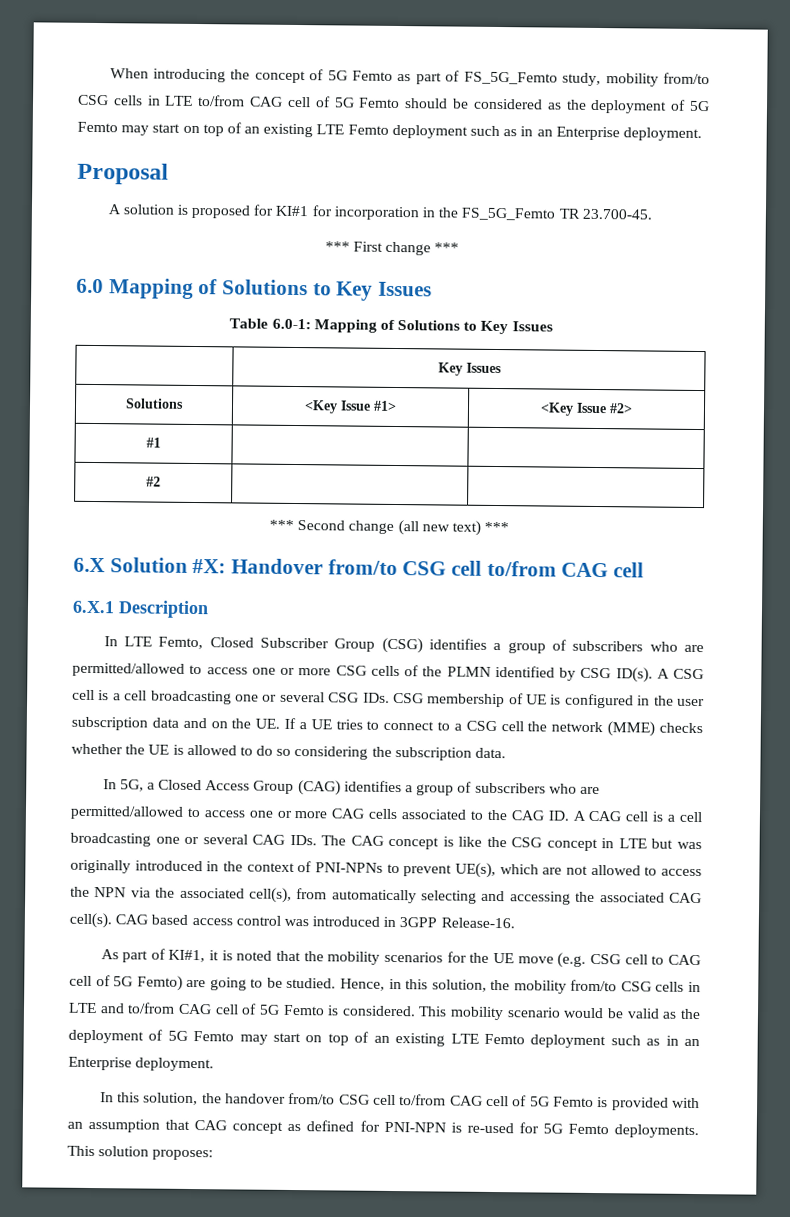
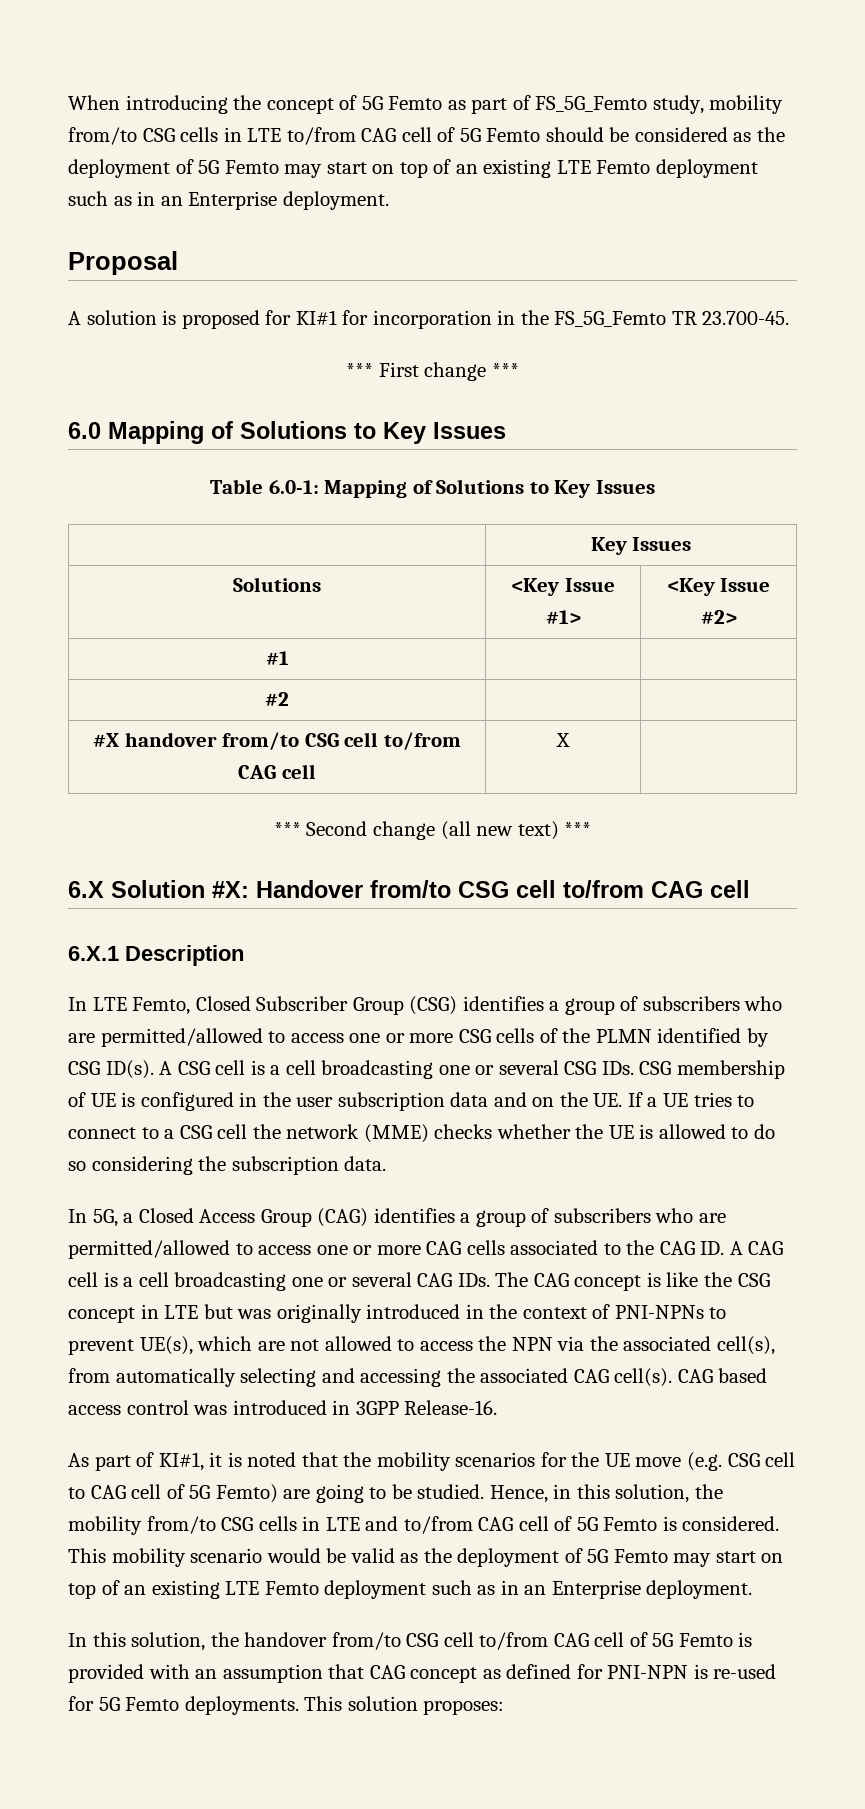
(161, 481) none -> [93,732,461,750] [238,764,316,779] [556,733,570,747] // #X handover from/to CSG cell to/from CAG cell | X |

